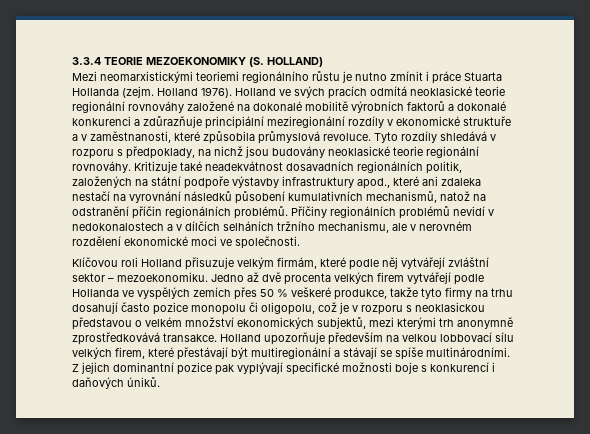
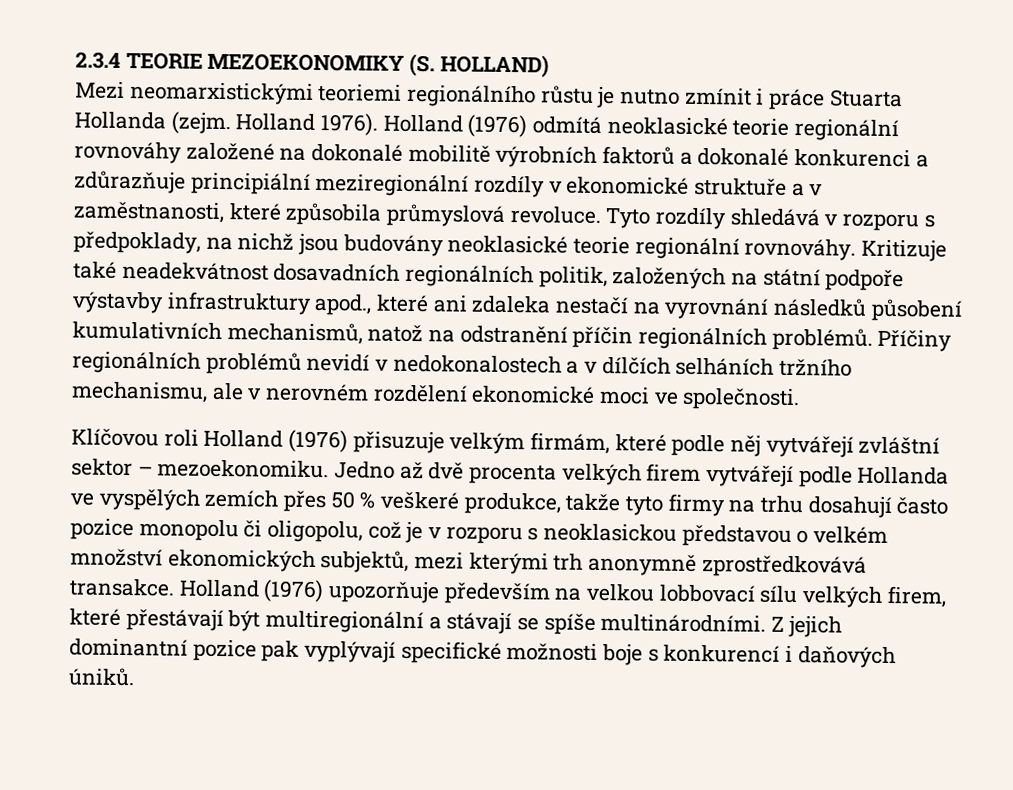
[72,57,101,65] 3.3.4 -> [75,51,121,69] 2.3.4
[279,86,367,99] ve svých pracích -> [467,114,528,138] (1976)
(182, 263) none -> [288,429,349,453] (1976)
(261, 338) none -> [263,579,325,603] (1976)

